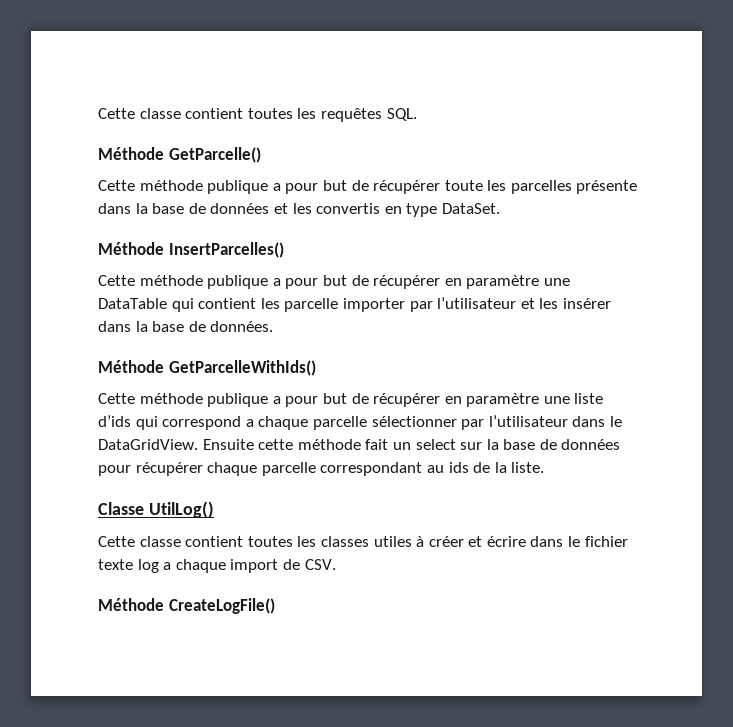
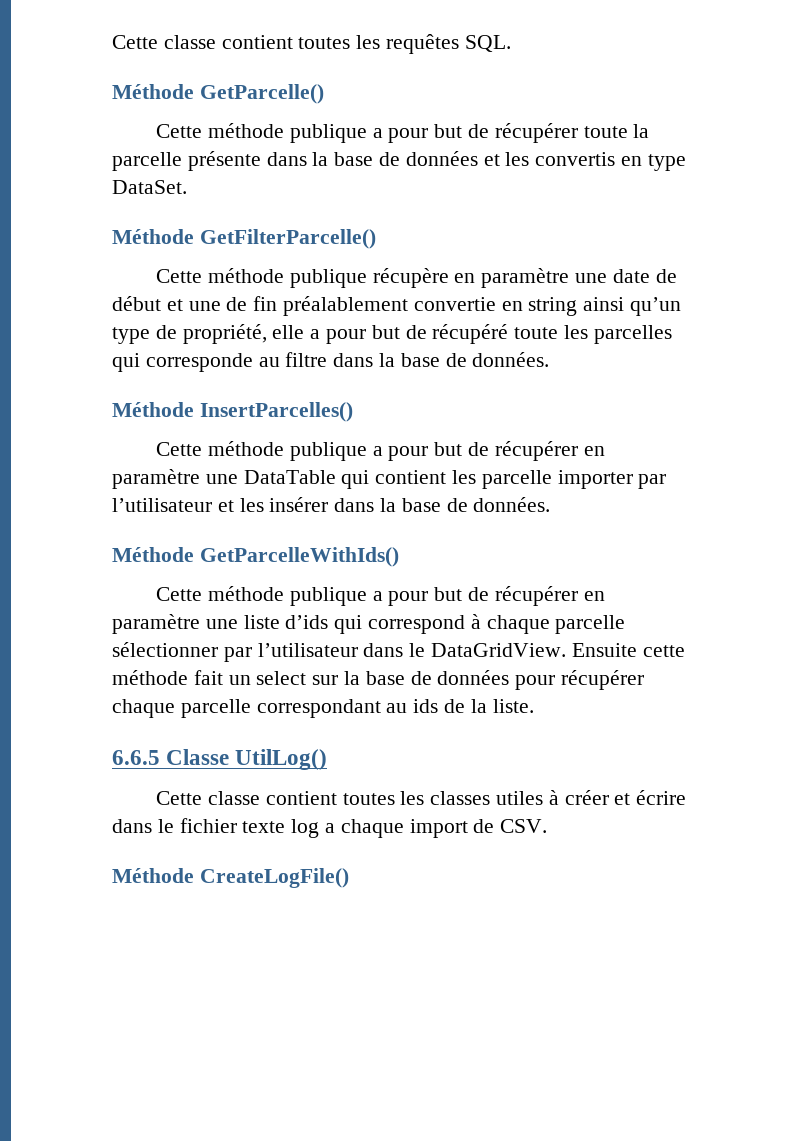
[487,180,572,194] les parcelles -> [633,124,650,138] [112,152,182,171] la parcelle
(500, 208) none -> [112,229,376,249] [156,268,677,288] [112,296,682,316] [112,324,672,344] [112,352,550,372] // Méthode GetFilterParcelle() // Cette méthode publique récupère en paramètre une date de début et une de fin préalablement convertie en string ainsi qu’un type de propriété, elle a pour but de récupéré toute les parcelles qui corresponde au filtre dans la base de données.
[245,419,254,427] a -> [470,614,481,629] à
(545, 467) none -> [112,750,160,765] 6.6.5

